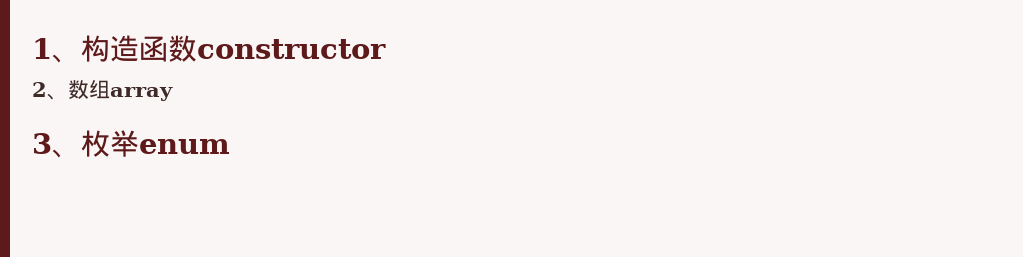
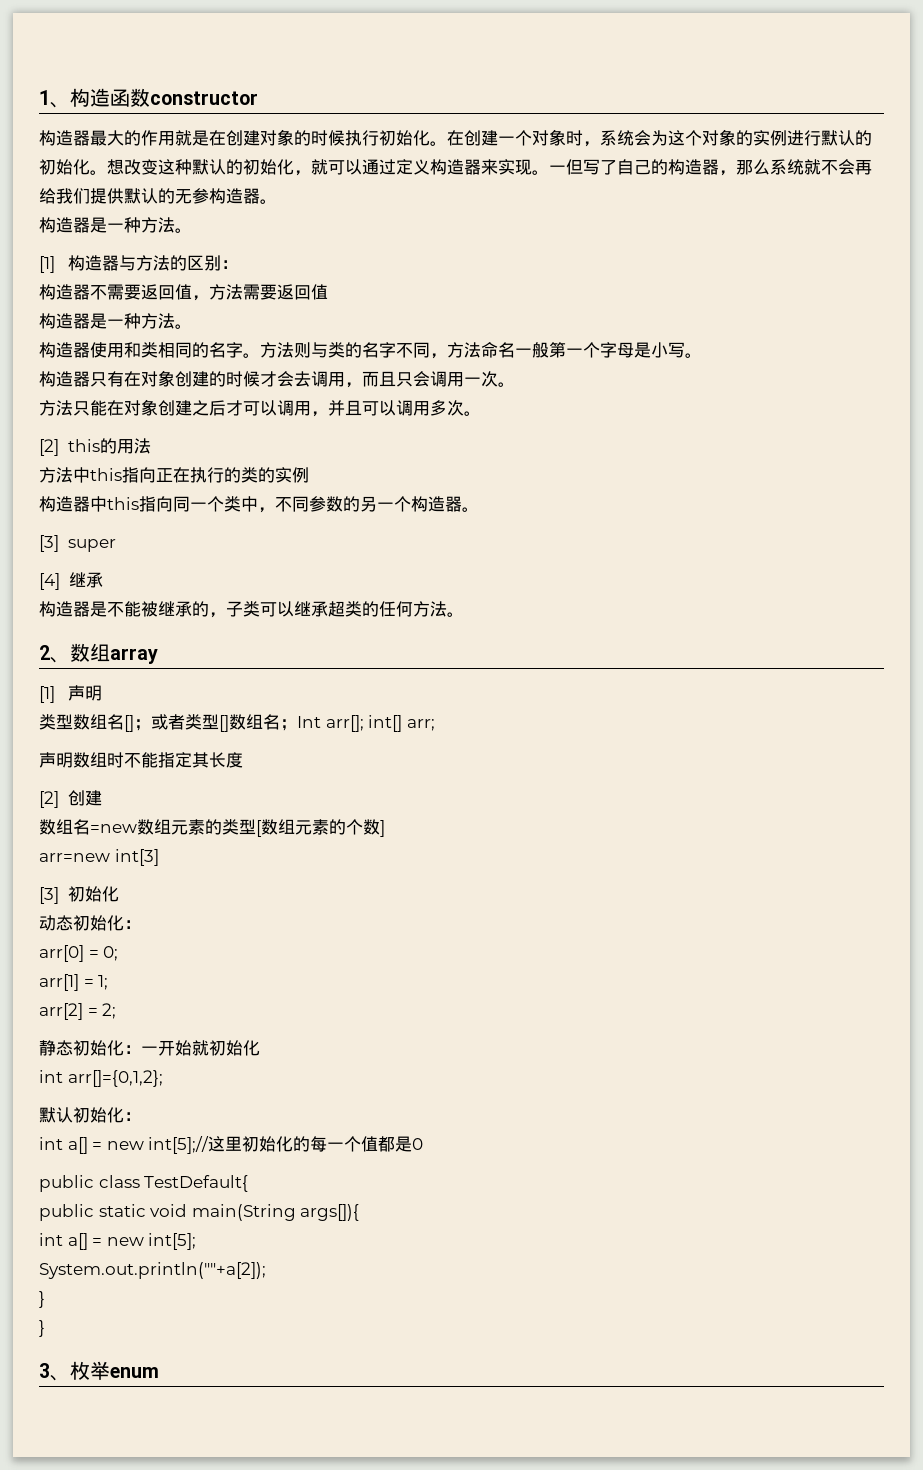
[32,80,173,101] 2、数组array -> [39,129,872,147] [39,159,872,176] [39,188,277,204] [39,217,192,233] [39,255,238,273] [39,284,328,301] [39,313,192,329] [39,342,702,359] [39,370,515,388] [39,399,481,417] [39,438,151,456] [39,467,309,483] [39,496,479,513] [39,535,116,552] [39,572,103,590] [39,601,464,618] [39,643,158,664] [39,685,102,703] [39,714,435,732] [39,752,243,768] [39,790,102,808] [39,819,385,837] [39,849,159,866] [39,886,119,904] [39,915,141,931] [39,945,119,962] [39,974,109,991] [39,1003,117,1020] [39,1040,260,1056] [39,1070,163,1087] [39,1107,141,1123] [39,1136,424,1154] [39,1175,249,1192] [39,1204,360,1221] [39,1233,197,1250] [39,1262,266,1279] [39,1291,45,1308] [39,1320,45,1337] 构造器最大的作用就是在创建对象的时候执行初始化。在创建一个对象时，系统会为这个对象的实例进行默认的初始化。想改变这种默认的初始化，就可以通过定义构造器来实现。一但写了自己的构造器，那么系统就不会再给我们提供默认的无参构造器。 // 构造器是一种方法。 // [1]构造器与方法的区别： // 构造器不需要返回值，方法需要返回值 // 构造器是一种方法。 // 构造器使用和类相同的名字。方法则与类的名字不同，方法命名一般第一个字母是小写。 // 构造器只有在对象创建的时候才会去调用，而且只会调用一次。 // 方法只能在对象创建之后才可以调用，并且可以调用多次。 // [2] this的用法 // 方法中this指向正在执行的类的实例 // 构造器中this指向同一个类中，不同参数的另一个构造器。 // [3] super // [4]继承 // 构造器是不能被继承的，子类可以继承超类的任何方法。 // 2、数组array // [1]声明 // 类型数组名[]；或者类型[]数组名；Int arr[]; int[] arr; // 声明数组时不能指定其长度 // [2]创建 // 数组名=new数组元素的类型[数组元素的个数] // arr=new int[3] // [3]初始化 // 动态初始化： // arr[0] = 0; // arr[1] = 1; // arr[2] = 2; // 静态初始化：一开始就初始化 // int arr[]={0,1,2}; // 默认初始化： // int a[] = new int[5];//这里初始化的每一个值都是0 // public class TestDefault{ // public static void main(String args[]){ // int a[] = new int[5]; // System.out.println(""+a[2]); // } // }

